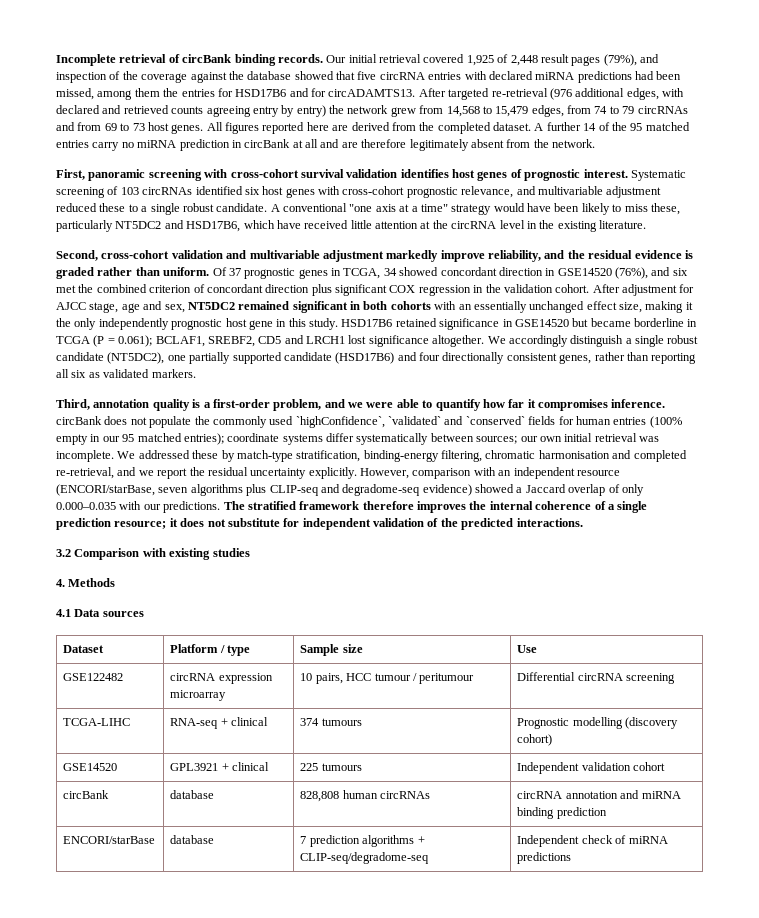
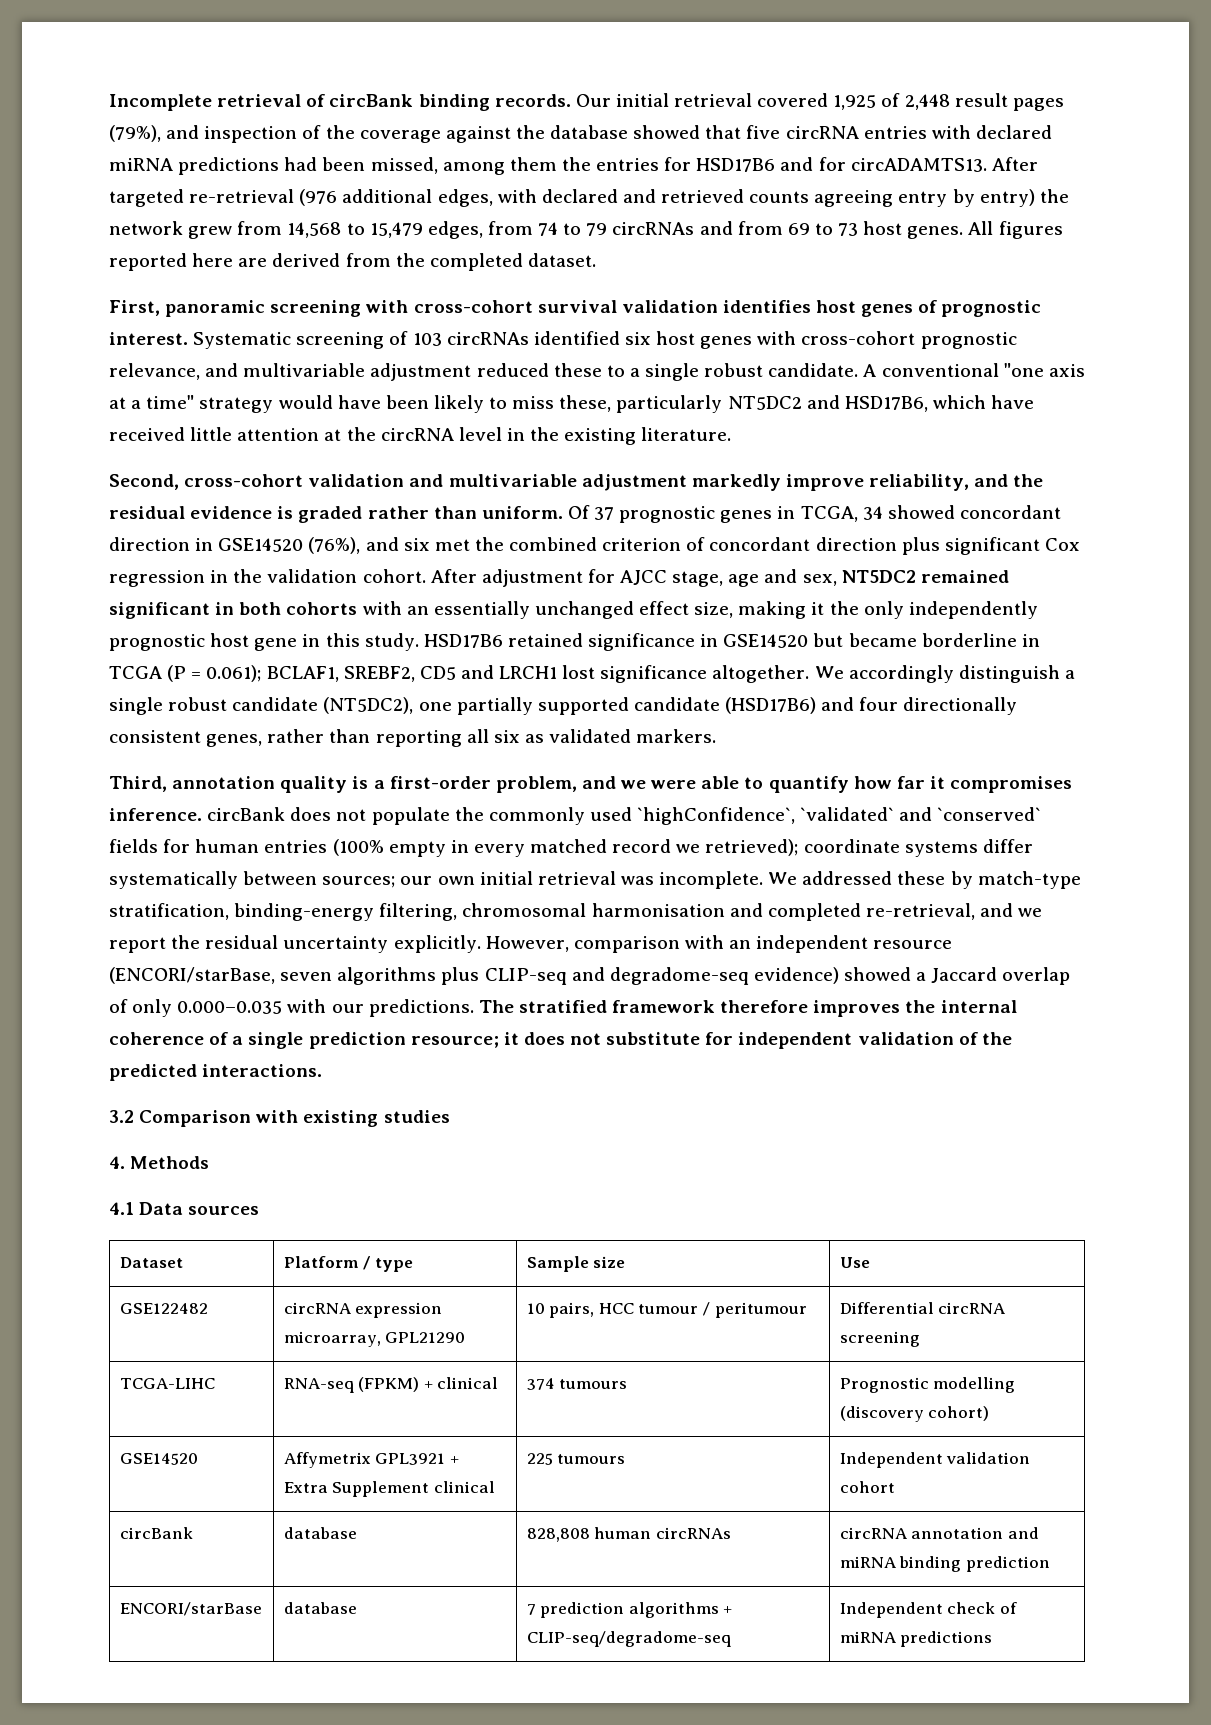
[534,122,690,131] [56,139,595,151] A further 14 of the 95 matched entries carry no miRNA prediction in circBank at all and are therefore legitimately absent from the network. -> (596, 260) none
[389,285,416,293] COX -> [1044,538,1080,551] Cox
[102,433,224,445] our 95 matched entries); -> [473,839,799,857] every matched record we retrieved);
[485,450,536,459] chromatic -> [462,903,587,917] chromosomal
[170,690,227,701] microarray -> [283,1331,466,1347] microarray, GPL21290
(219, 723) none -> [358,1377,420,1392] (FPKM)
(118, 767) none -> [283,1452,371,1468] Affymetrix
(229, 767) none -> [283,1481,430,1497] Extra Supplement

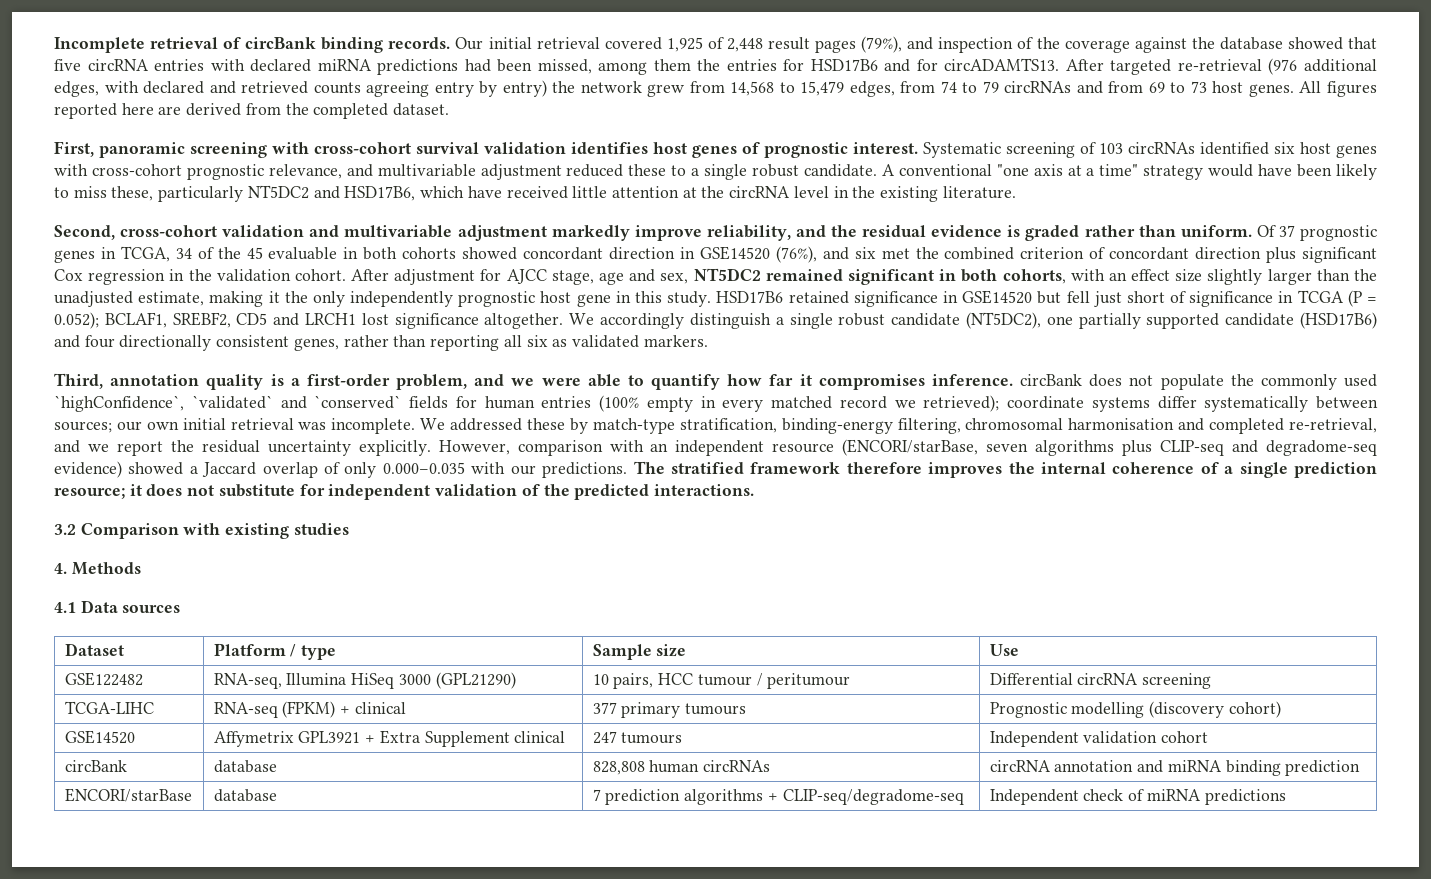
(883, 513) none -> [197,247,457,260] of the 45 evaluable in both cohorts
[286,601,734,619] cohorts with an essentially unchanged effect size, -> [1002,269,1378,285] [54,291,205,307] cohorts, with an effect size slightly larger than the unadjusted estimate,
[848,633,1017,647] became borderline -> [1066,291,1274,307] fell just short of significance
[206,665,262,682] 0.061); -> [54,312,99,329] 0.052);
[283,1302,443,1318] [283,1331,466,1347] circRNA expression microarray, GPL21290 -> [213,672,516,689] RNA-seq, Illumina HiSeq 3000 (GPL21290)
[526,1378,555,1390] 374 -> [592,702,681,718] 377 primary
[526,1453,553,1465] 225 -> [592,731,617,744] 247

